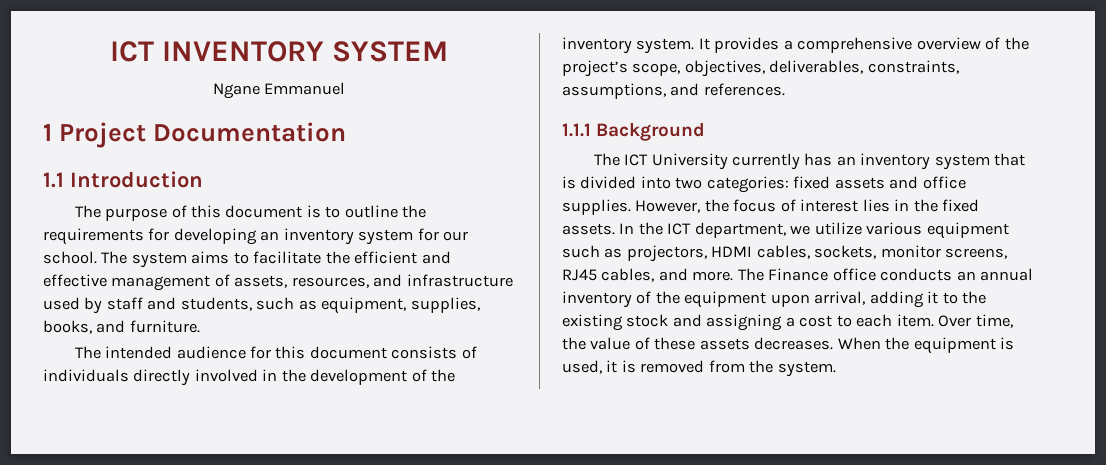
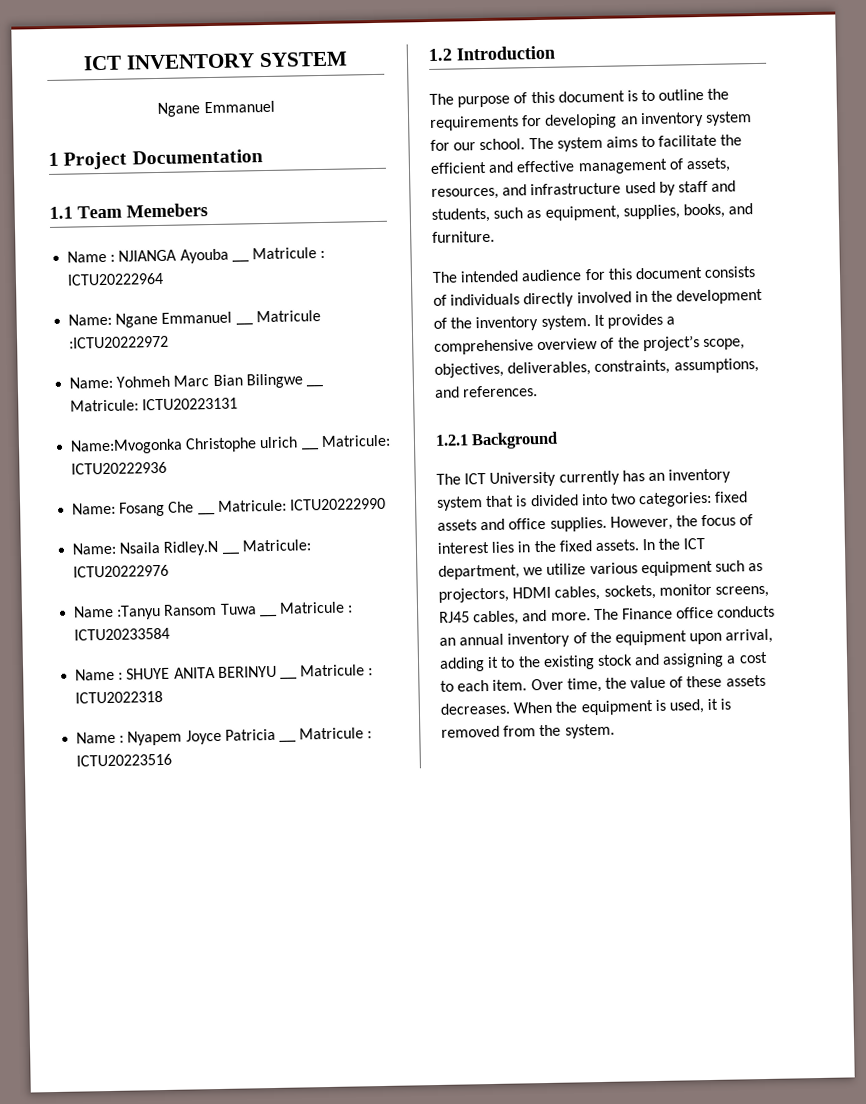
(64, 180) none -> [77,203,208,219] [67,247,326,264] [67,272,165,286] [68,310,321,328] [69,335,170,349] [69,373,323,389] [70,397,239,412] [70,434,391,455] [71,461,168,475] [72,501,215,517] [217,497,386,512] [72,539,311,556] [73,564,170,578] [73,601,354,620] [74,627,171,641] [75,664,374,681] [75,690,164,704] [76,727,373,746] [76,753,173,767] [428,48,452,61] Team Memebers // Name : NJIANGA Ayouba __ Matricule : ICTU20222964 // Name: Ngane Emmanuel __ Matricule :ICTU20222972 // Name: Yohmeh Marc Bian Bilingwe __ Matricule: ICTU20223131 // Name:Mvogonka Christophe ulrich __ Matricule: ICTU20222936 // Name: Fosang Che __ Matricule: ICTU20222990 // Name: Nsaila Ridley.N __ Matricule: ICTU20222976 // Name :Tanyu Ransom Tuwa __ Matricule : ICTU20233584 // Name : SHUYE ANITA BERINYU __ Matricule : ICTU2022318 // Name : Nyapem Joyce Patricia __ Matricule : ICTU20223516 // 1.2
[562,123,591,137] 1.1.1 -> [435,434,469,446] 1.2.1

